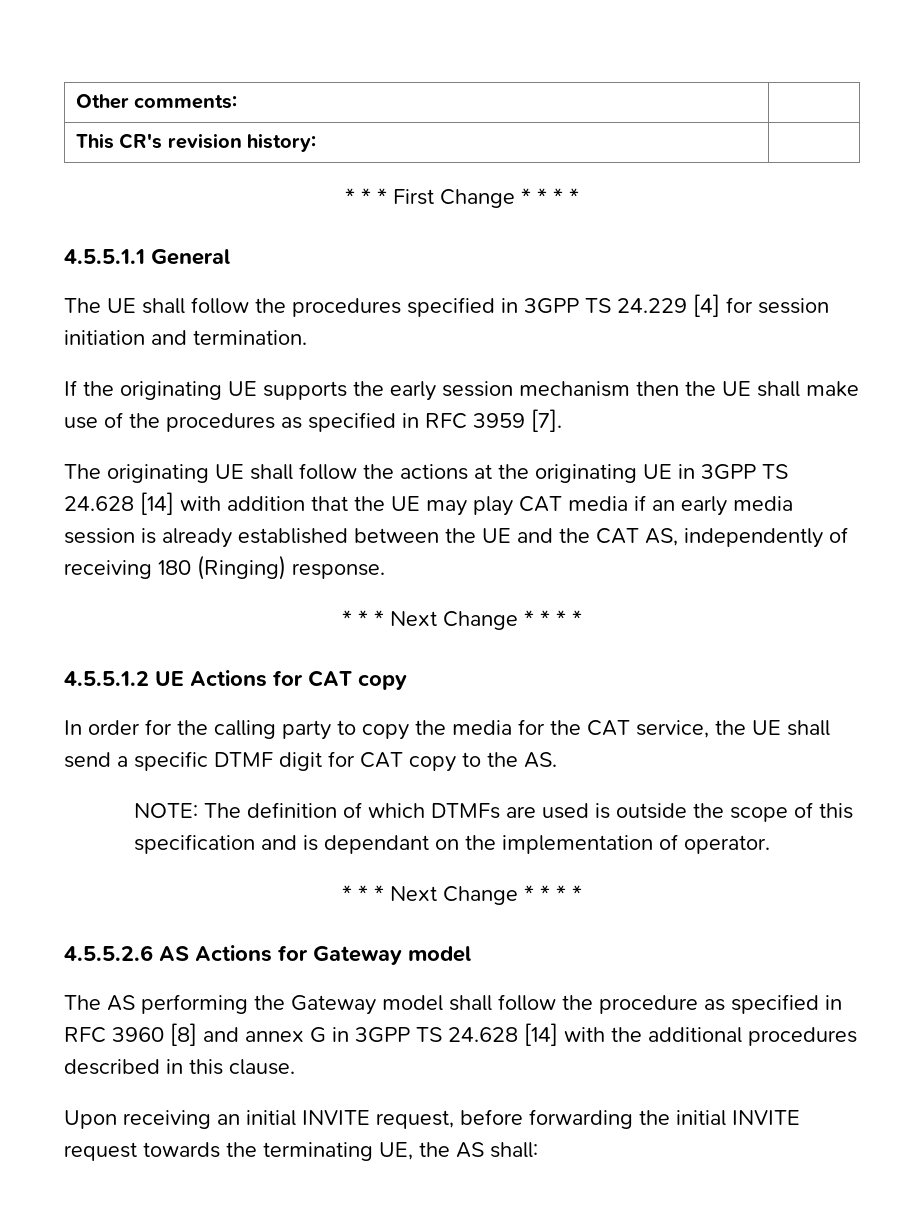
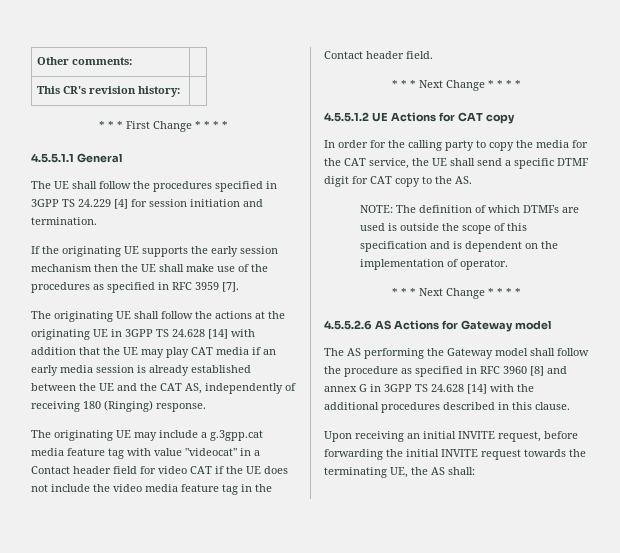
(385, 571) none -> [31,430,263,441] [31,448,260,459] [31,466,288,474] [31,484,272,495] [324,51,433,59] // The originating UE may include a g.3gpp.cat media feature tag with value "videocat" in a Contact header field for video CAT if the UE does not include the video media feature tag in the Contact header field.
[323,835,429,854] dependant -> [464,241,522,252] dependent

